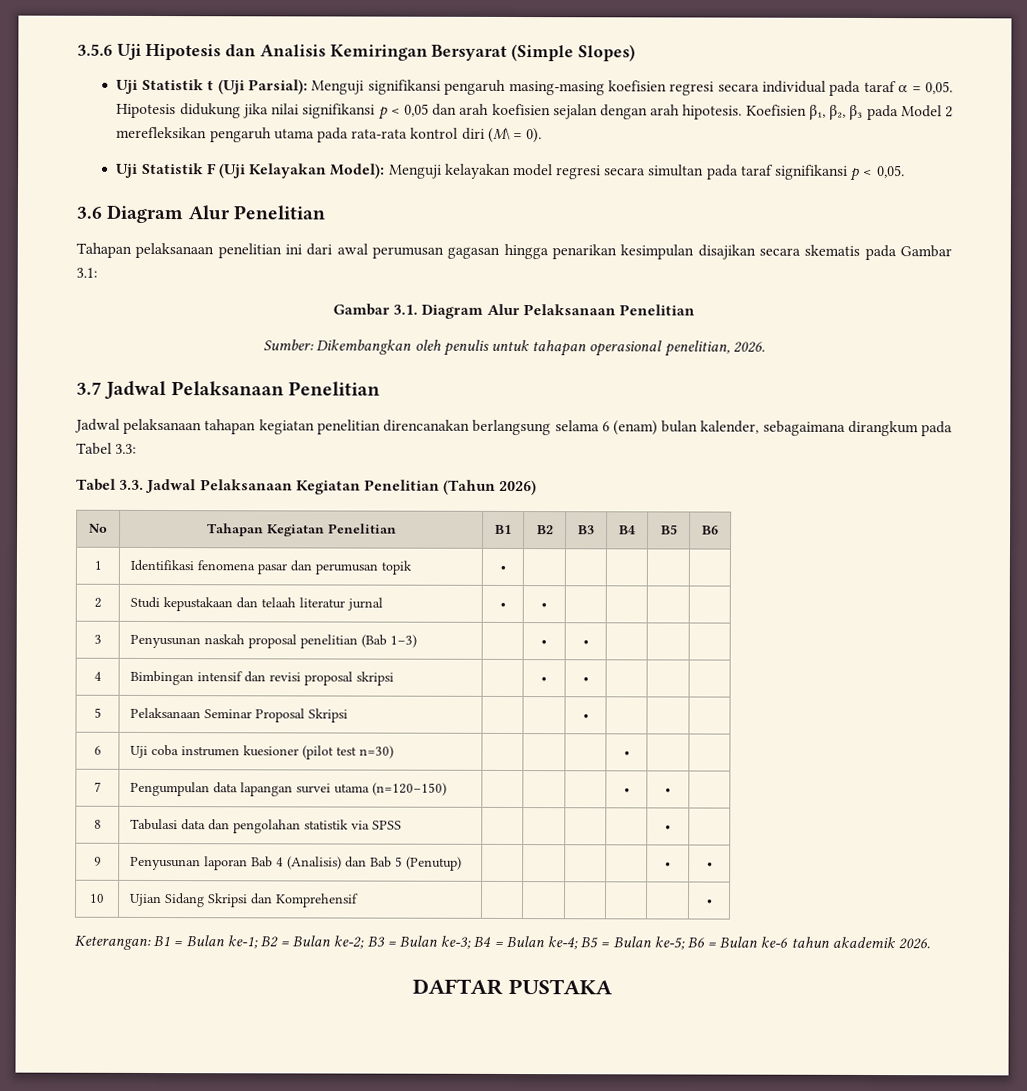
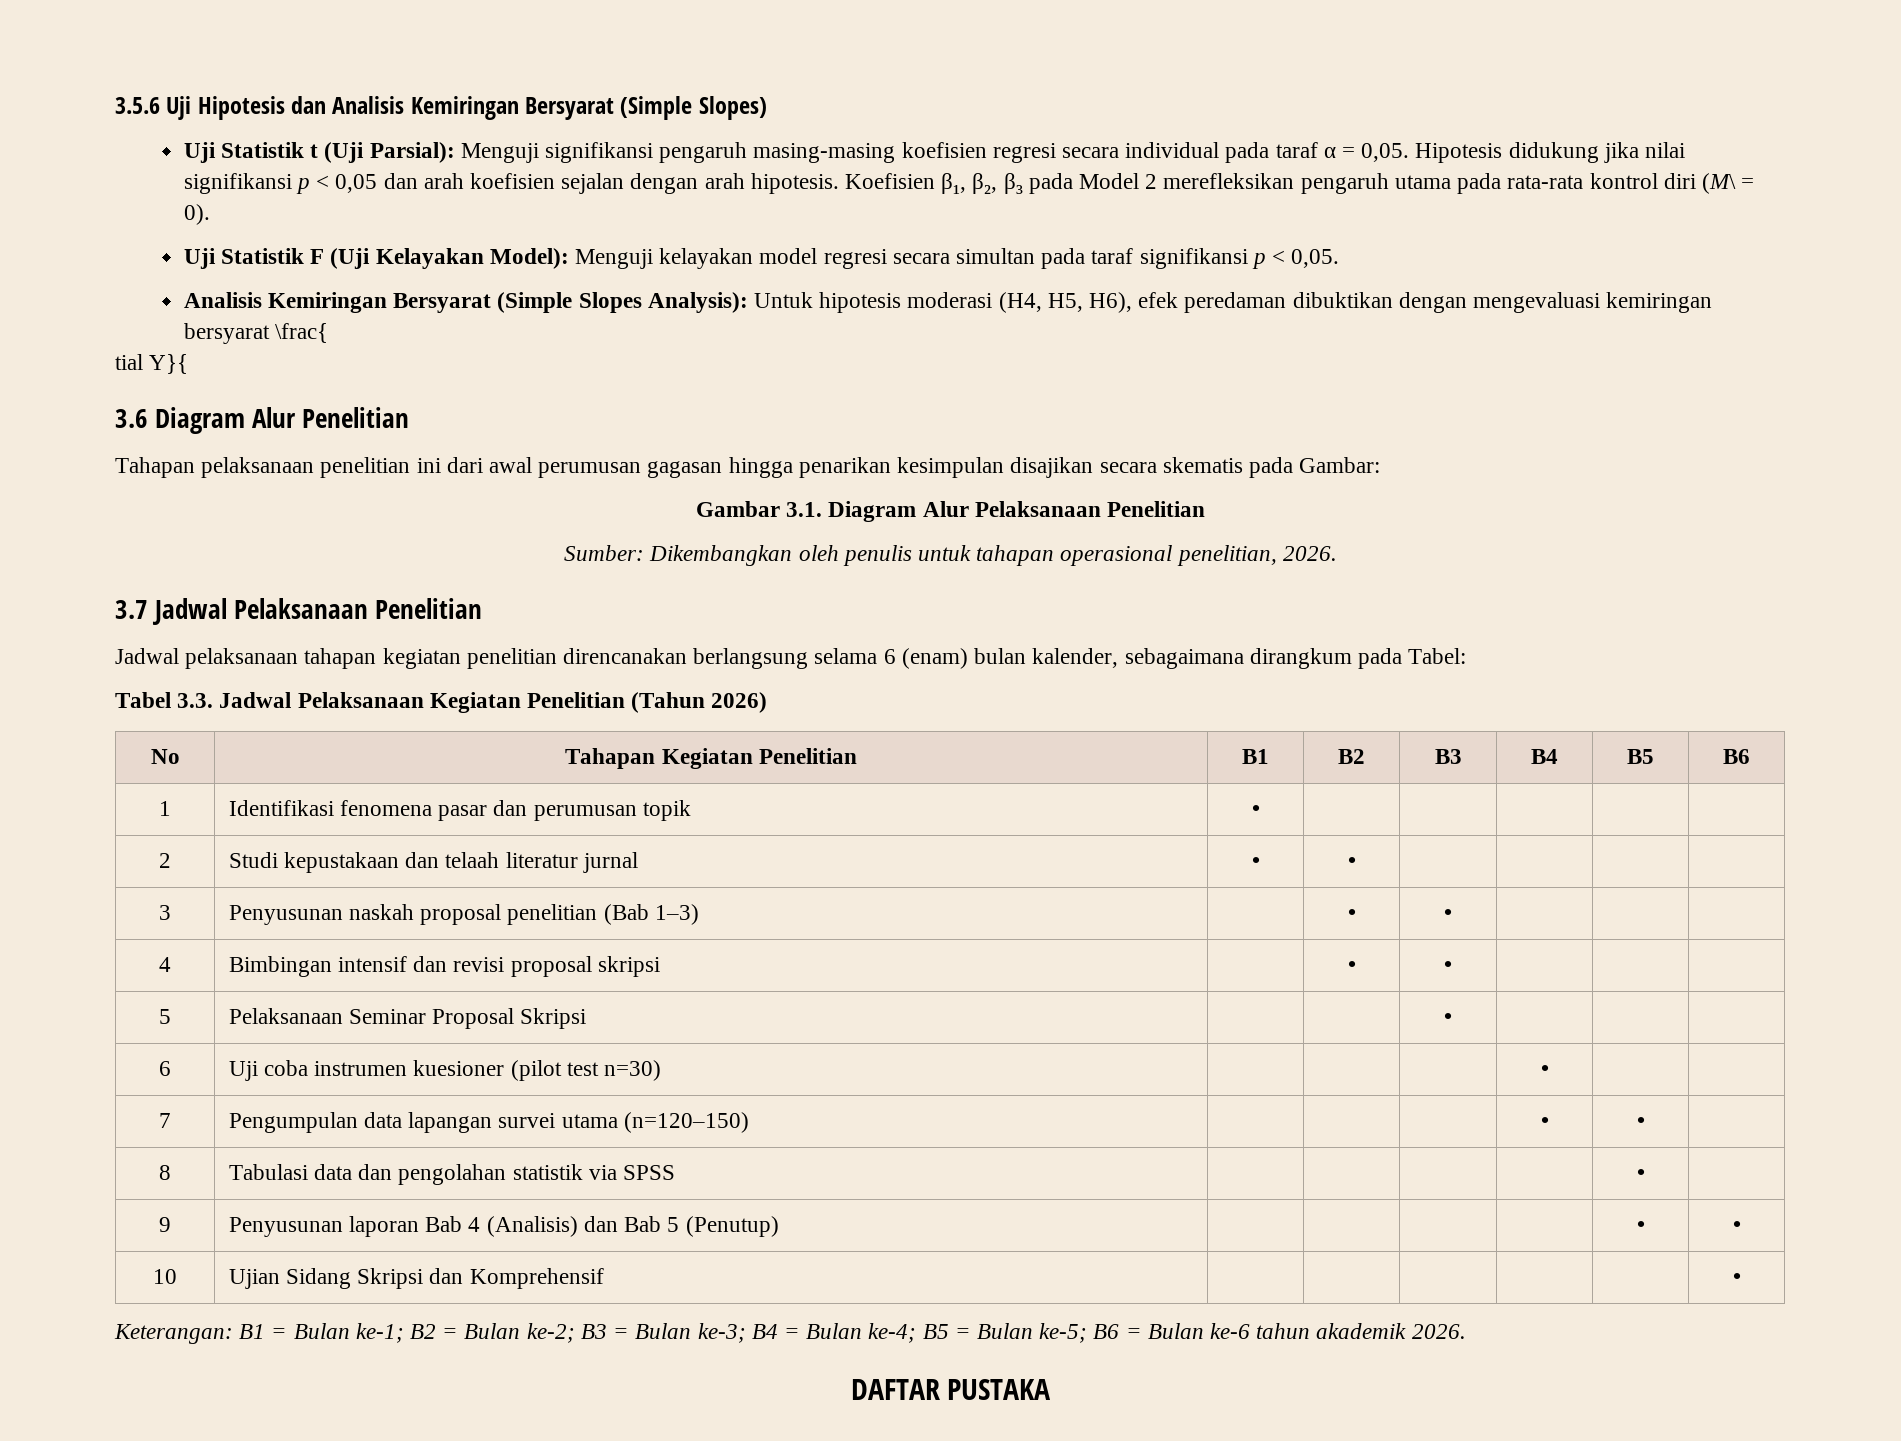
(905, 172) none -> [183,292,1713,313] [183,323,328,344] [115,354,189,374] // Analisis Kemiringan Bersyarat (Simple Slopes Analysis): Untuk hipotesis moderasi (H4, H5, H6), efek peredaman dibuktikan dengan mengevaluasi kemiringan bersyarat \frac{ // tial Y}{
[900,245,952,258] [76,267,98,278] Gambar 3.1: -> [1299,457,1381,473] Gambar:
[76,442,138,455] Tabel 3.3: -> [1408,648,1467,664] Tabel:

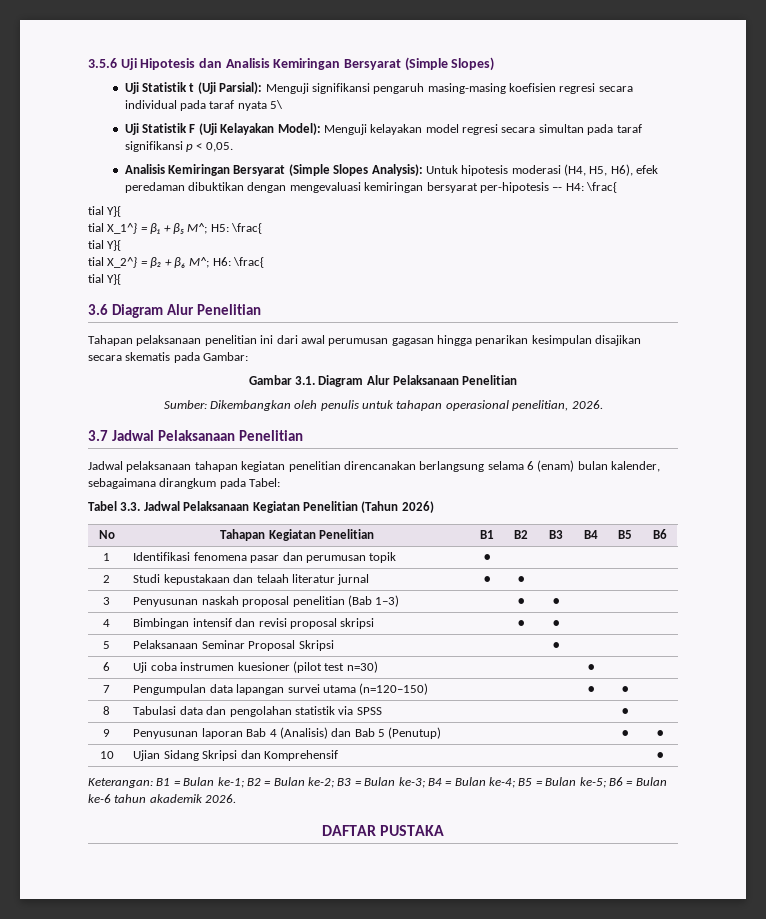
[1323,142,1686,163] [183,173,1755,194] [183,204,210,225] α = 0,05. Hipotesis didukung jika nilai signifikansi p < 0,05 dan arah koefisien sejalan dengan arah hipotesis. Koefisien β₁, β₂, β₃ pada Model 2 merefleksikan pengaruh utama pada rata-rata kontrol diri (M\ = 0). -> [237,100,284,111] nyata 5\
(270, 333) none -> [479,182,617,193] [88,206,122,217] [88,223,262,234] [88,240,122,251] [88,257,231,268] per-hipotesis –- H4: \frac{ // tial Y}{ // tial X_1^} = β₁ + β₅ M^; H5: \frac{ // tial Y}{ // tial X_2^} = β₂ + β₆ M^; H6:

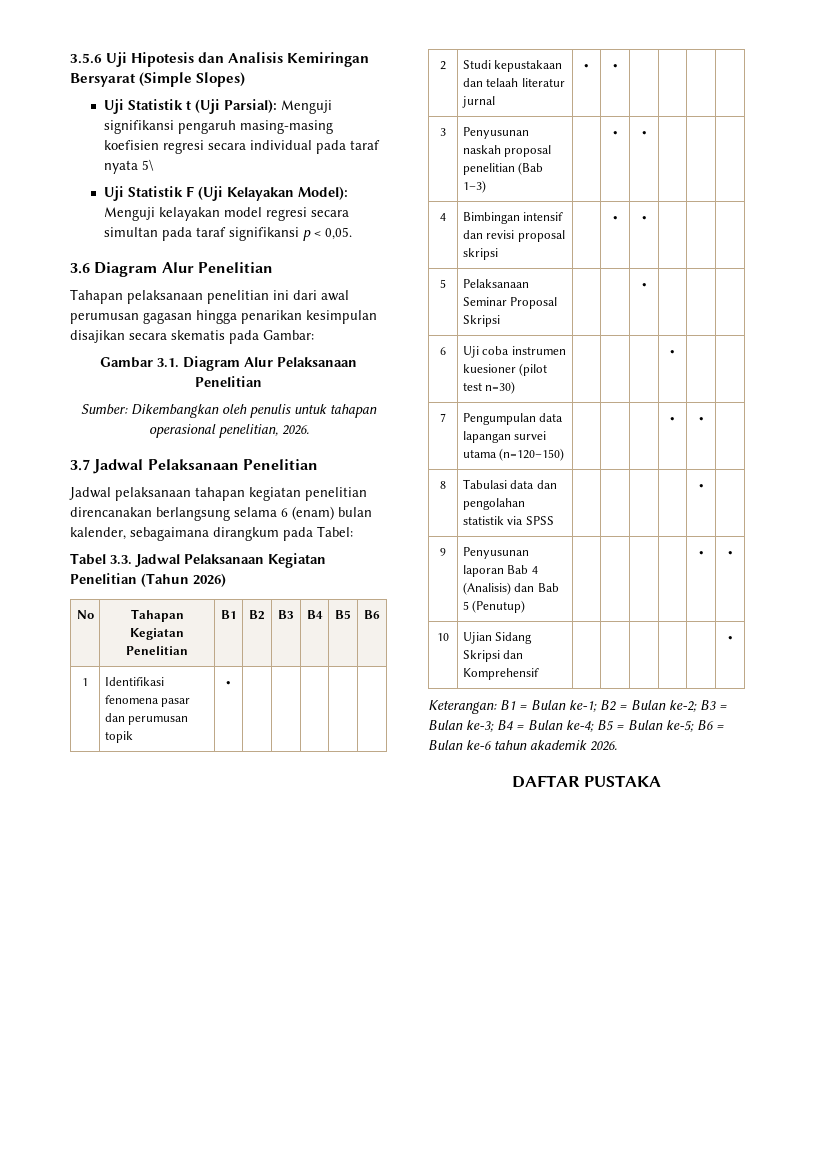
[124,164,659,176] [124,182,617,193] [88,206,122,217] [88,223,262,234] [88,240,122,251] [88,257,264,268] [88,274,122,285] // Analisis Kemiringan Bersyarat (Simple Slopes Analysis): Untuk hipotesis moderasi (H4, H5, H6), efek peredaman dibuktikan dengan mengevaluasi kemiringan bersyarat per-hipotesis –- H4: \frac{ // tial Y}{ // tial X_1^} = β₁ + β₅ M^; H5: \frac{ // tial Y}{ // tial X_2^} = β₂ + β₆ M^; H6: \frac{ // tial Y}{ -> (353, 233) none

